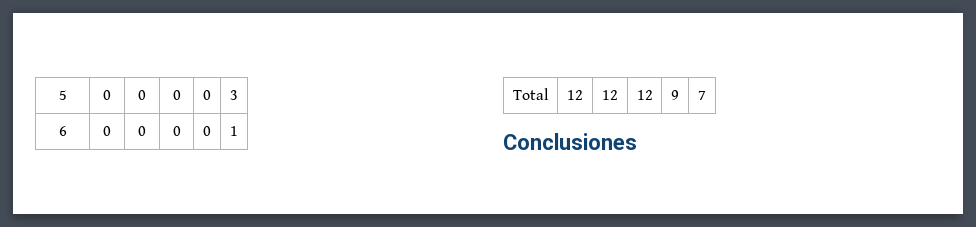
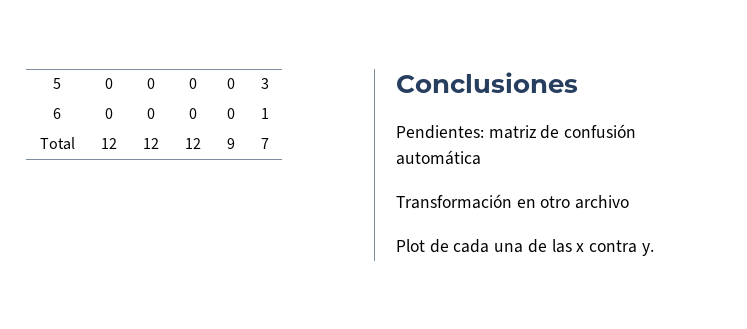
(637, 141) none -> [396,124,637,139] [396,150,481,165] [396,194,630,209] [396,239,654,256] // Pendientes: matriz de confusión automática // Transformación en otro archivo // Plot de cada una de las x contra y.

